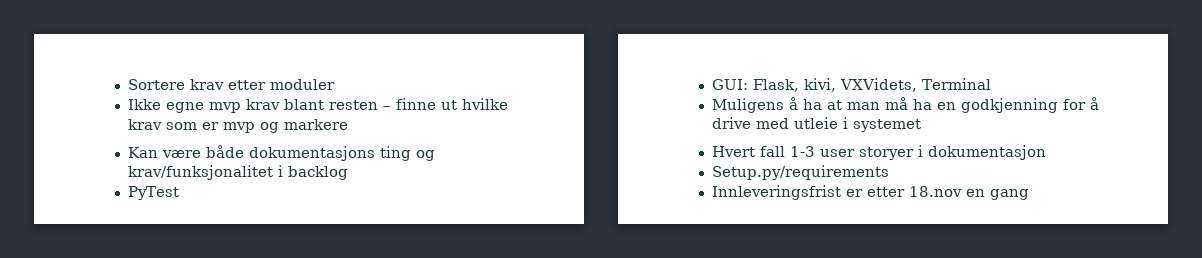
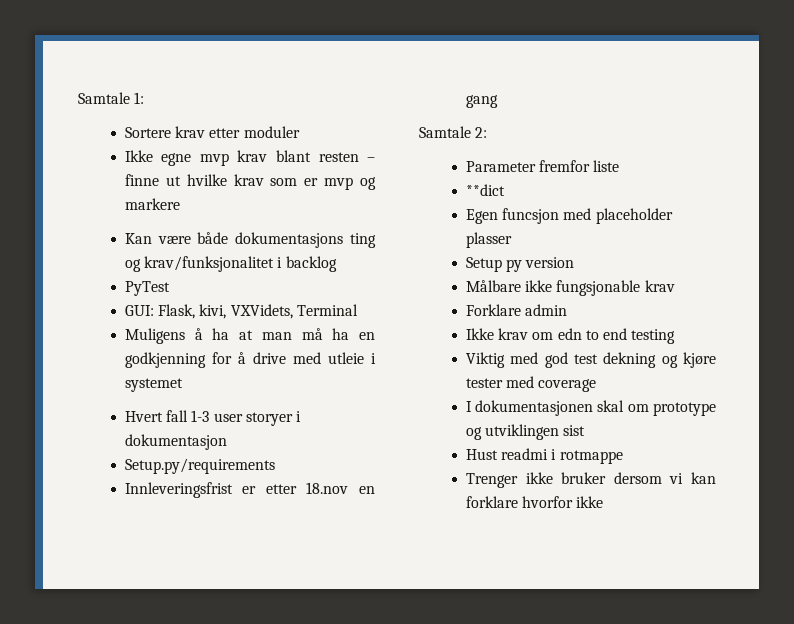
(127, 84) none -> [78,92,145,104] Samtale 1: //
(1029, 194) none -> [419,126,488,138] [465,160,620,172] [465,184,505,196] [465,208,673,224] [465,232,512,248] [465,257,575,272] [465,280,675,296] [465,304,568,316] [465,328,676,344] [465,352,716,368] [465,376,597,392] [465,400,716,416] [465,424,586,440] [465,448,623,464] [465,472,716,488] [465,496,604,508] // Samtale 2: // Parameter fremfor liste // **dict // Egen funcsjon med placeholder plasser // Setup py version // Målbare ikke fungsjonable krav // Forklare admin // Ikke krav om edn to end testing // Viktig med god test dekning og kjøre tester med coverage // I dokumentasjonen skal om prototype og utviklingen sist // Hust readmi i rotmappe // Trenger ikke bruker dersom vi kan forklare hvorfor ikke

